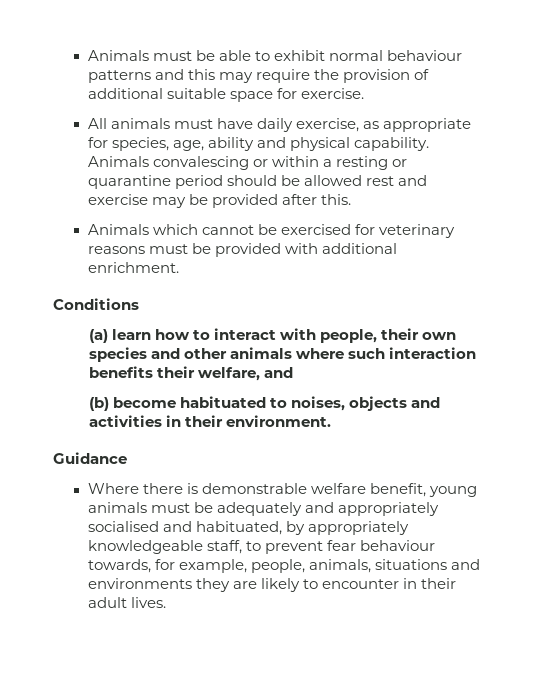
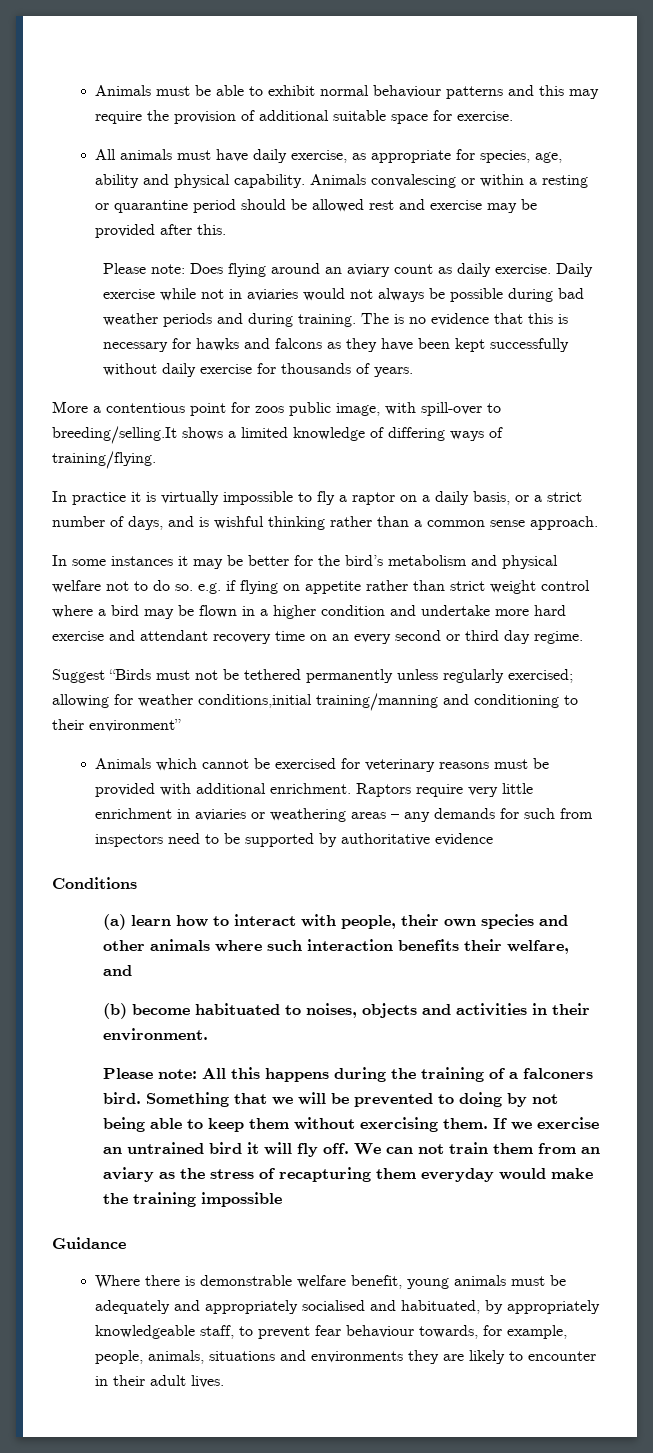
(351, 199) none -> [102,263,593,277] [102,288,584,302] [102,313,568,327] [102,338,569,352] [102,363,413,377] [52,401,501,416] [52,426,503,444] [52,451,156,469] [52,491,582,505] [52,516,598,530] [52,555,558,569] [52,580,590,594] [52,605,566,619] [52,630,583,644] [52,669,573,683] [52,693,578,711] [52,719,181,732] // Please note: Does flying around an aviary count as daily exercise. Daily exercise while not in aviaries would not always be possible during bad weather periods and during training. The is no evidence that this is necessary for hawks and falcons as they have been kept successfully without daily exercise for thousands of years. // More a contentious point for zoos public image, with spill-over to breeding/selling.It shows a limited knowledge of differing ways of training/flying. // In practice it is virtually impossible to fly a raptor on a daily basis, or a strict number of days, and is wishful thinking rather than a common sense approach. // In some instances it may be better for the bird’s metabolism and physical welfare not to do so. e.g. if flying on appetite rather than strict weight control where a bird may be flown in a higher condition and undertake more hard exercise and attendant recovery time on an every second or third day regime. // Suggest “Birds must not be tethered permanently unless regularly exercised; allowing for weather conditions,initial training/manning and conditioning to their environment”
(179, 267) none -> [356,783,534,797] [95,808,594,822] [95,833,494,847] Raptors require very little enrichment in aviaries or weathering areas – any demands for such from inspectors need to be supported by authoritative evidence
(332, 421) none -> [102,1067,593,1082] [102,1092,558,1107] [102,1117,599,1132] [102,1142,600,1157] [102,1167,593,1182] [102,1192,282,1207] // Please note: All this happens during the training of a falconers bird. Something that we will be prevented to doing by not being able to keep them without exercising them. If we exercise an untrained bird it will fly off. We can not train them from an aviary as the stress of recapturing them everyday would make the training impossible

